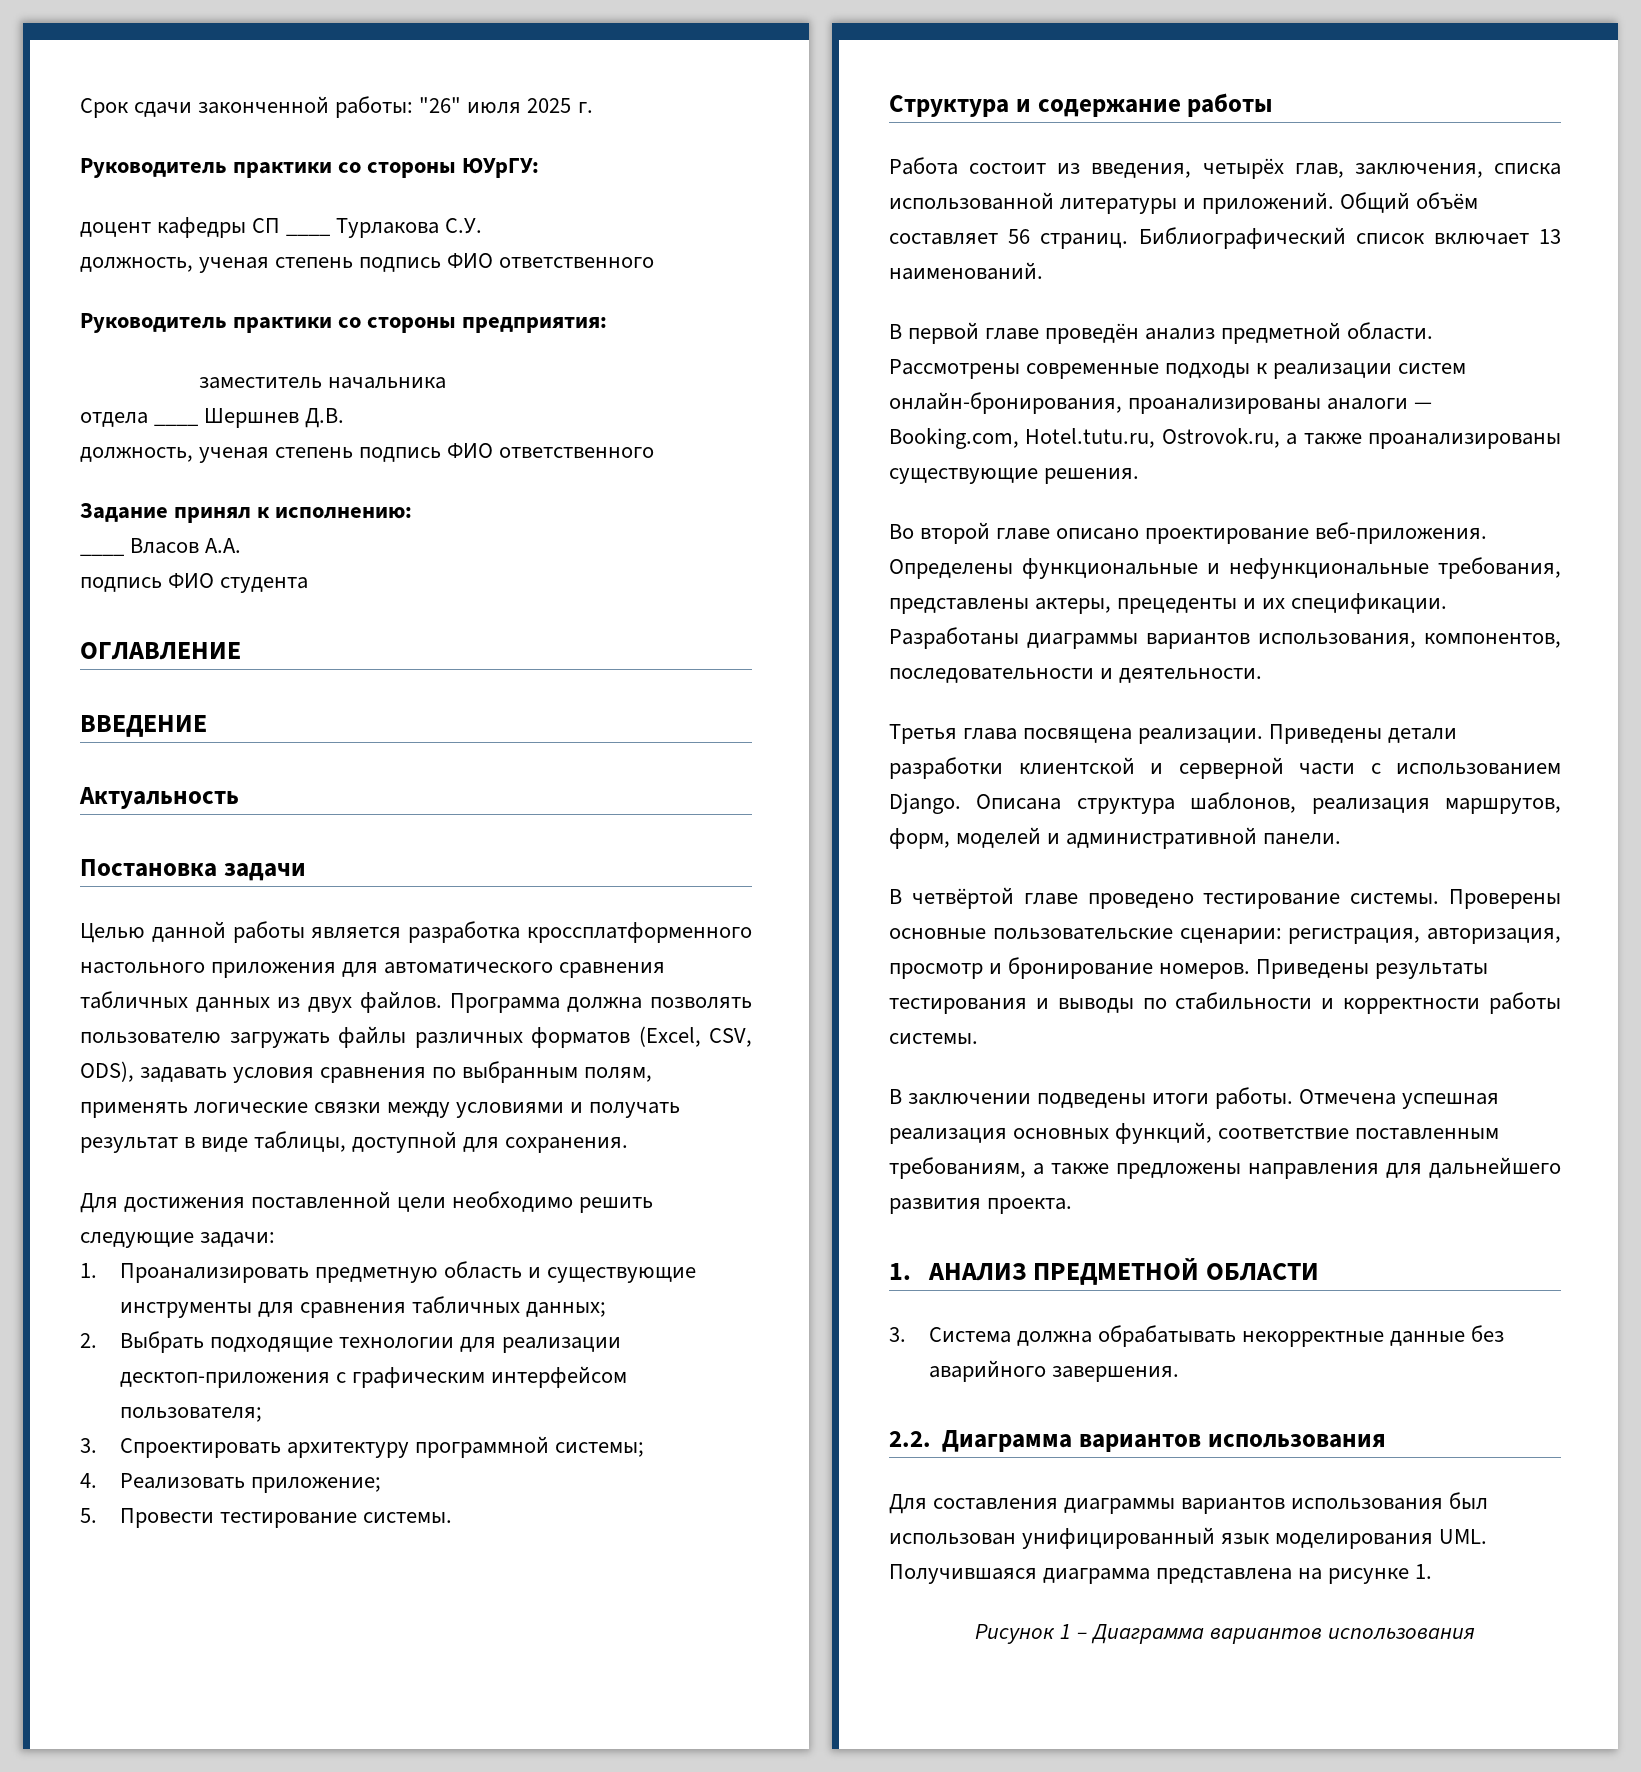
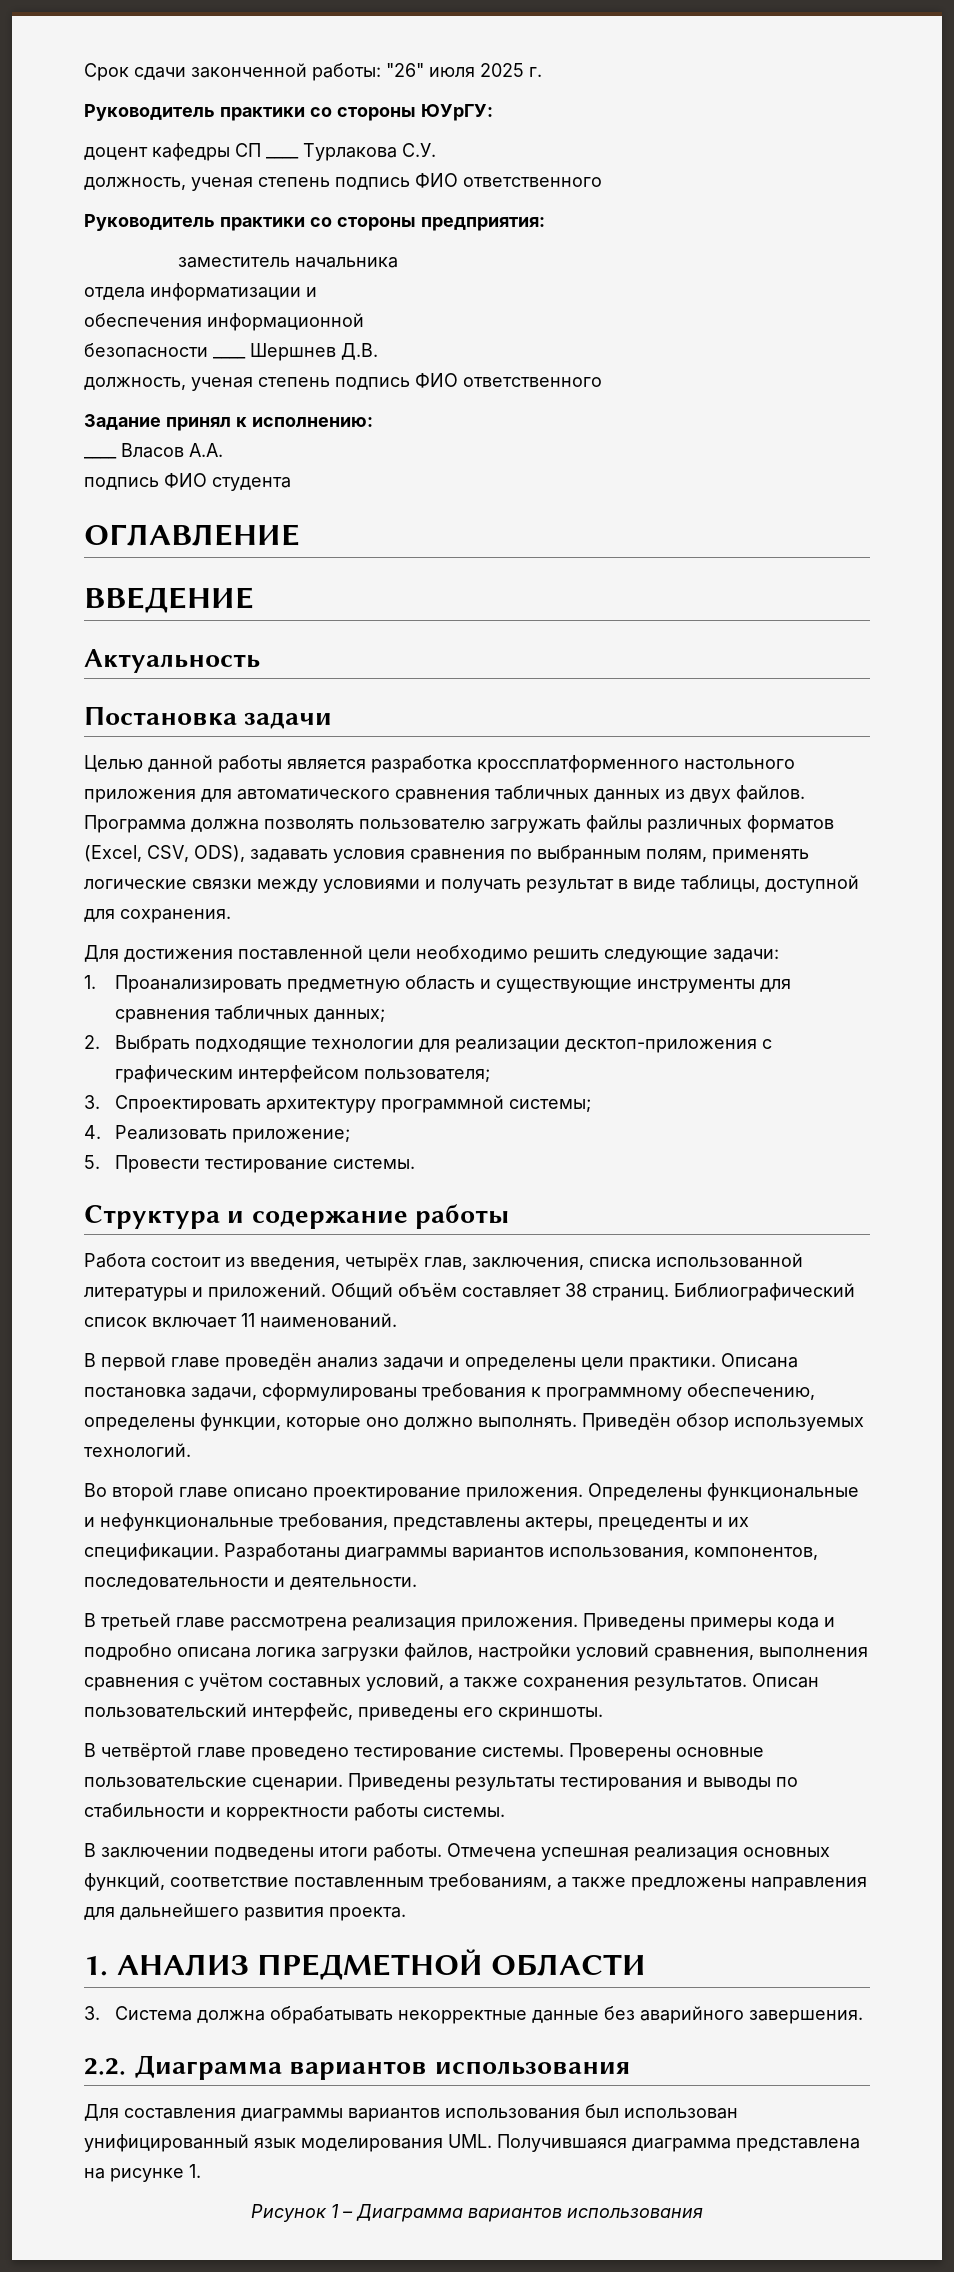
(148, 419) none -> [150,283,317,301] [84,313,364,331] [84,343,208,358] информатизации и // обеспечения информационной // безопасности
[1008,229,1031,244] 56 -> [565,1283,587,1297] 38
[1539,229,1561,244] 13 -> [241,1313,255,1327] 11
[1221,322,1434,344] [889,359,1467,379] [889,392,1433,414] [889,428,1561,449] [889,468,1140,484] предметной области. Рассмотрены современные подходы к реализации систем онлайн-бронирования, проанализированы аналоги — Booking.com, Hotel.tutu.ru, Ostrovok.ru, а также проанализированы существующие решения. -> [383,1353,798,1371] [84,1383,815,1401] [84,1413,864,1431] [84,1443,191,1457] задачи и определены цели практики. Описана постановка задачи, сформулированы требования к программному обеспечению, определены функции, которые оно должно выполнять. Приведён обзор используемых технологий.
[1315,522,1488,544] веб-приложения. -> [466,1487,583,1501] приложения.
[889,724,1458,744] [889,757,1561,779] [889,792,1561,814] [889,827,1342,849] Третья глава посвящена реализации. Приведены детали разработки клиентской и серверной части с использованием Django. Описана структура шаблонов, реализация маршрутов, форм, моделей и административной панели. -> [84,1613,835,1631] [84,1643,868,1661] [84,1673,819,1691] [84,1703,603,1721] В третьей главе рассмотрена реализация приложения. Приведены примеры кода и подробно описана логика загрузки файлов, настройки условий сравнения, выполнения сравнения с учётом составных условий, а также сохранения результатов. Описан пользовательский интерфейс, приведены его скриншоты.
[1179,928,1561,944] [889,957,1251,979] сценарии: регистрация, авторизация, просмотр и бронирование номеров. -> [252,1777,343,1791] сценарии.

